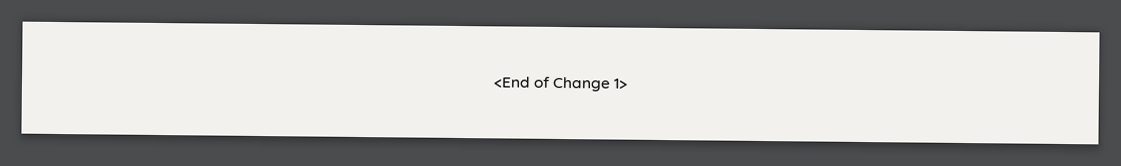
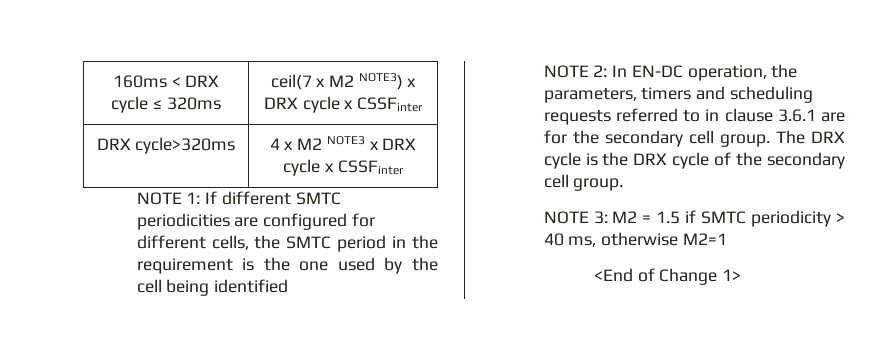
(492, 82) none -> [112,75,220,88] [111,96,221,113] [270,73,417,90] [263,96,424,113] [96,137,236,154] [269,136,417,150] [283,159,404,176] [136,191,341,205] [136,213,375,230] [136,235,438,252] [136,257,438,274] [136,279,289,296] [543,64,798,81] [543,86,813,103] [543,108,845,125] [543,130,845,147] [543,152,845,169] [543,174,624,191] [543,210,845,227] [543,232,727,247] 160ms < DRX cycle ≤ 320ms | ceil(7 x M2 NOTE3) x DRX cycle x CSSFinter // DRX cycle>320ms | 4 x M2 NOTE3 x DRX cycle x CSSFinter // NOTE 1: If different SMTC periodicities are configured for different cells, the SMTC period in the requirement is the one used by the cell being identified // NOTE 2: In EN-DC operation, the parameters, timers and scheduling requests referred to in clause 3.6.1 are for the secondary cell group. The DRX cycle is the DRX cycle of the secondary cell group. // NOTE 3: M2 = 1.5 if SMTC periodicity > 40 ms, otherwise M2=1 //

